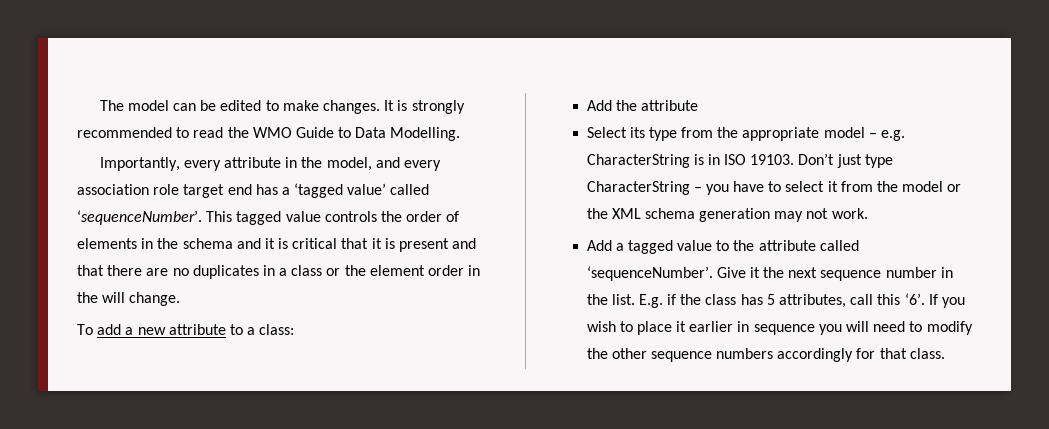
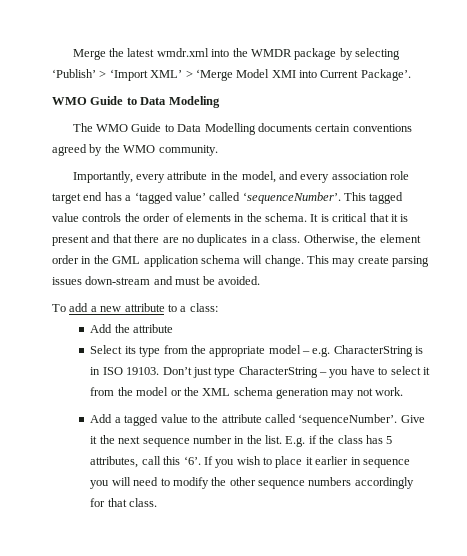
[99,100,465,114] [77,127,461,141] The model can be edited to make changes. It is strongly recommended to read the WMO Guide to Data Modelling. -> [72,48,401,60] [52,69,411,81] [52,96,220,108] [72,123,412,135] [52,144,218,156] Merge the latest wmdr.xml into the WMDR package by selecting ‘Publish’ > ‘Import XML’ > ‘Merge Model XMI into Current Package’. // WMO Guide to Data Modeling // The WMO Guide to Data Modelling documents certain conventions agreed by the WMO community.
[182,238,275,249] schema and it -> [265,213,319,222] schema. It
[291,265,341,276] class or -> [272,234,358,246] class. Otherwise,
(98, 297) none -> [112,255,240,267] GML application schema
(181, 299) none -> [307,255,430,267] [52,276,260,285] This may create parsing issues down-stream and must be avoided.

